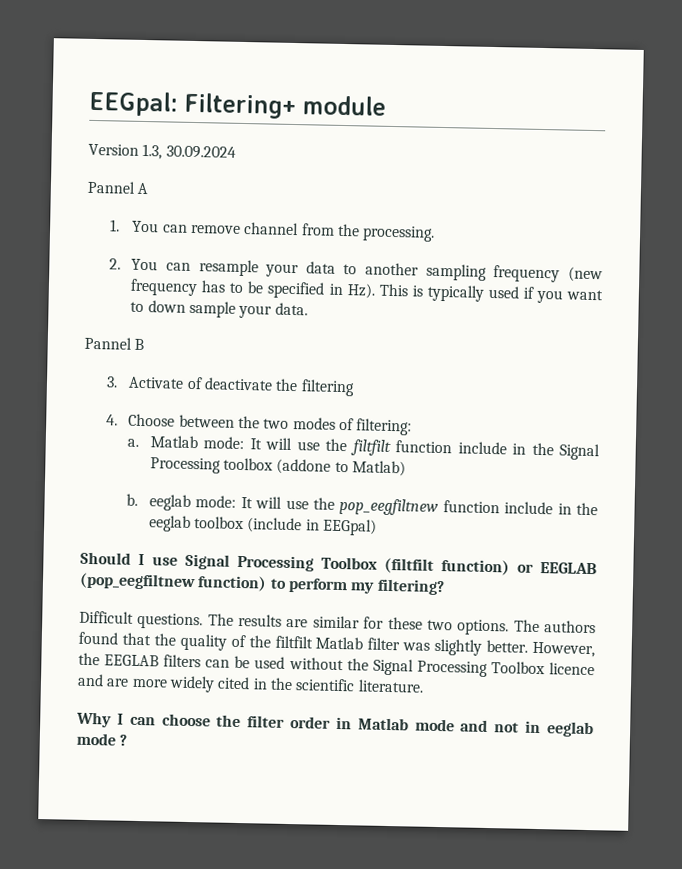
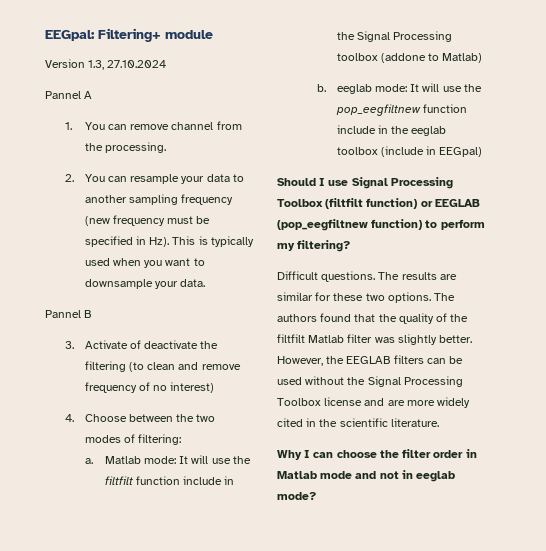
[165,145,236,159] 30.09.2024 -> [107,60,167,68] 27.10.2024
[201,280,245,294] has to -> [167,216,194,224] must
[522,286,535,299] if -> [112,258,141,266] when
[147,300,236,318] down sample -> [84,279,153,289] downsample
(355, 388) none -> [128,362,241,372] [84,382,215,393] (to clean and remove frequency of no interest)
[548,662,595,676] licence -> [324,397,363,406] license
[76,732,128,746] mode ? -> [277,492,316,500] mode?

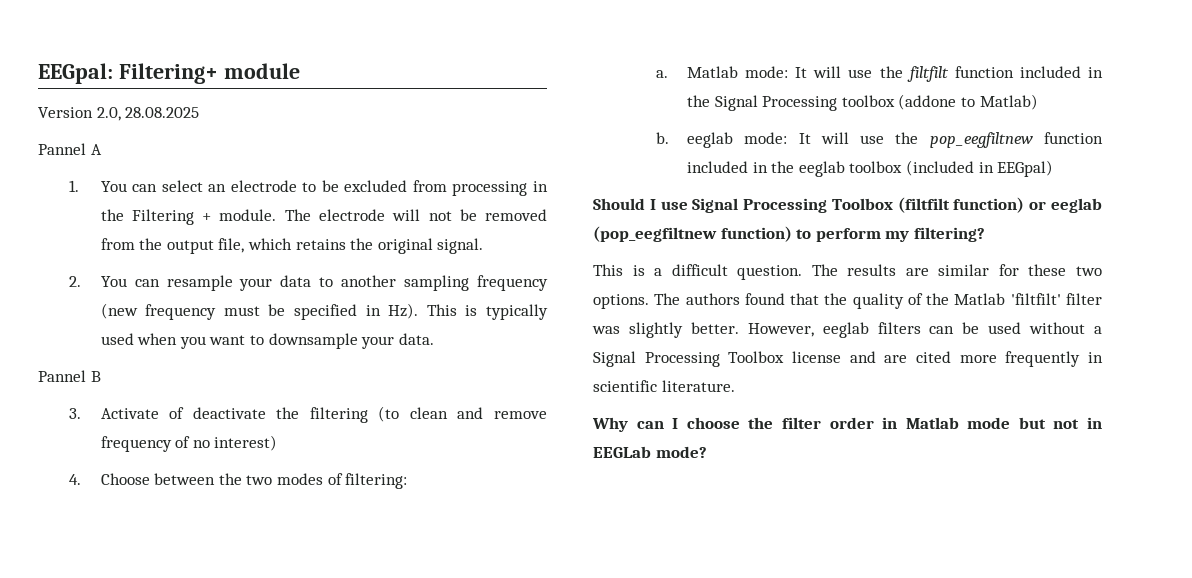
[88,60,167,70] 1.3, 27.10.2024 -> [96,107,200,121] 2.0, 28.08.2025
[130,121,242,130] [84,142,166,153] remove channel from the processing. -> [161,180,548,196] [100,209,547,225] [100,238,484,254] select an electrode to be excluded from processing in the Filtering + module. The electrode will not be removed from the output file, which retains the original signal.
[183,476,223,485] include -> [1019,66,1081,78] included
[336,125,376,134] include -> [687,161,749,173] included
[380,146,424,157] (include -> [906,160,975,176] (included
[434,199,480,207] EEGLAB -> [1051,198,1102,213] eeglab
[277,271,376,282] Difficult questions. -> [593,264,803,280] This is a difficult question.
[277,334,345,343] filtfilt Matlab -> [954,293,1061,305] Matlab 'filtfilt'
[326,356,391,364] the EEGLAB -> [822,322,869,338] eeglab
[347,377,366,385] the -> [1094,326,1102,334] a
[406,397,471,408] [277,418,338,427] more widely cited in the -> [916,351,1103,367] cited more frequently in
[304,450,334,458] I can -> [636,418,679,429] can I
[355,471,377,479] and -> [1018,417,1046,429] but
[416,471,456,482] eeglab -> [593,446,651,458] EEGLab

